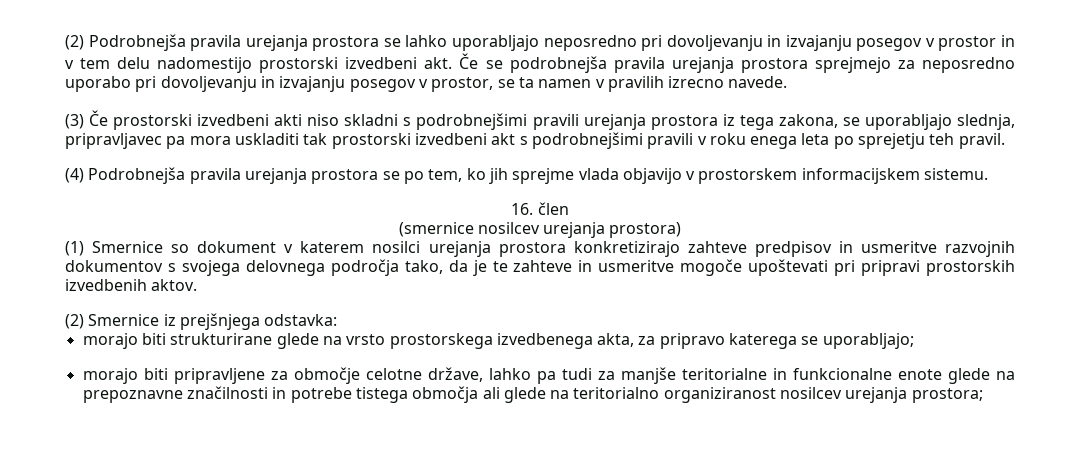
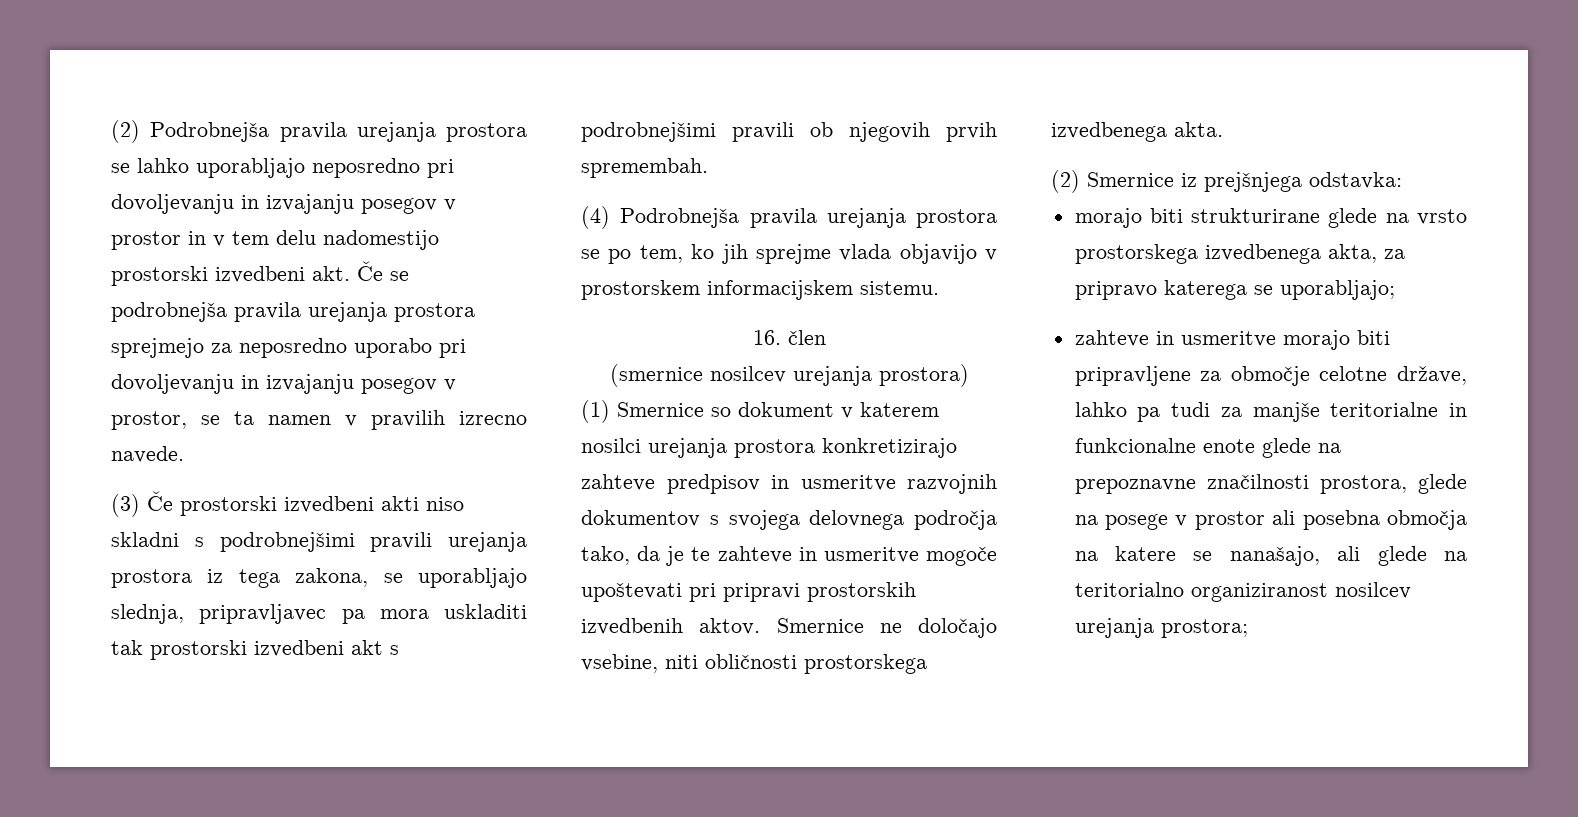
[697,133,1005,149] v roku enega leta po sprejetju teh pravil. -> [810,122,997,142] [581,158,708,178] ob njegovih prvih spremembah.
(198, 285) none -> [776,618,997,638] [581,654,927,674] [1051,122,1223,142] Smernice ne določajo vsebine, niti obličnosti prostorskega izvedbenega akta.
(914, 341) none -> [1074,330,1276,347] zahteve in usmeritve
[272,386,479,403] in potrebe tistega območja -> [1319,474,1467,494] [1074,510,1467,530] [1074,546,1320,566] prostora, glede na posege v prostor ali posebna območja na katere se nanašajo,

